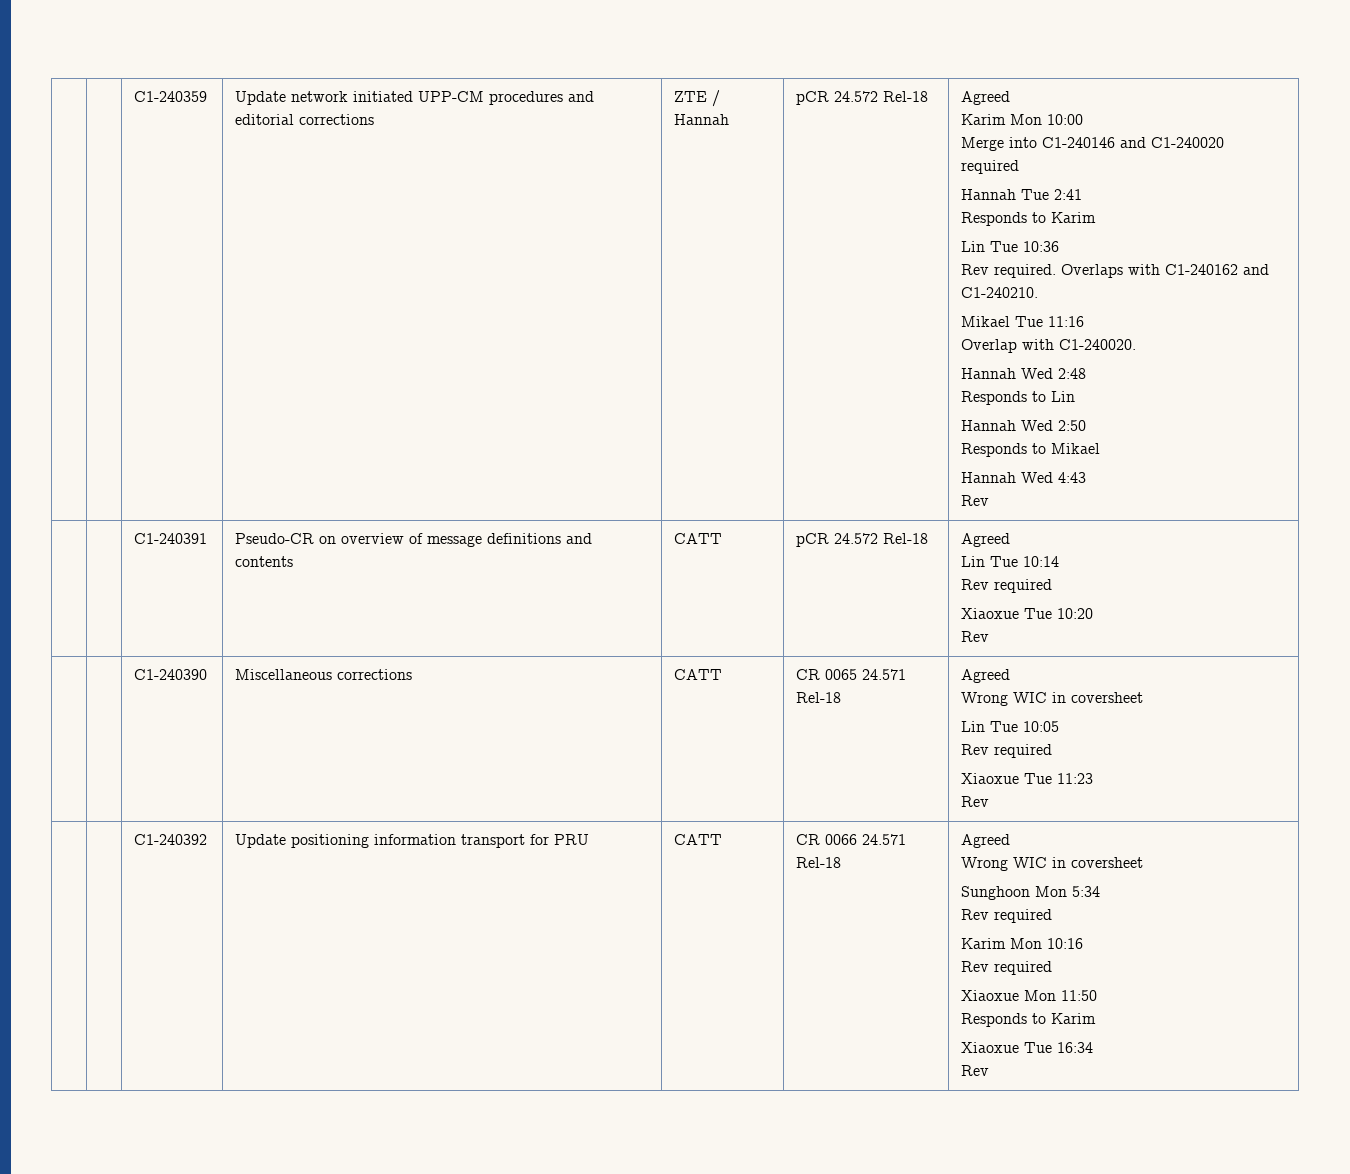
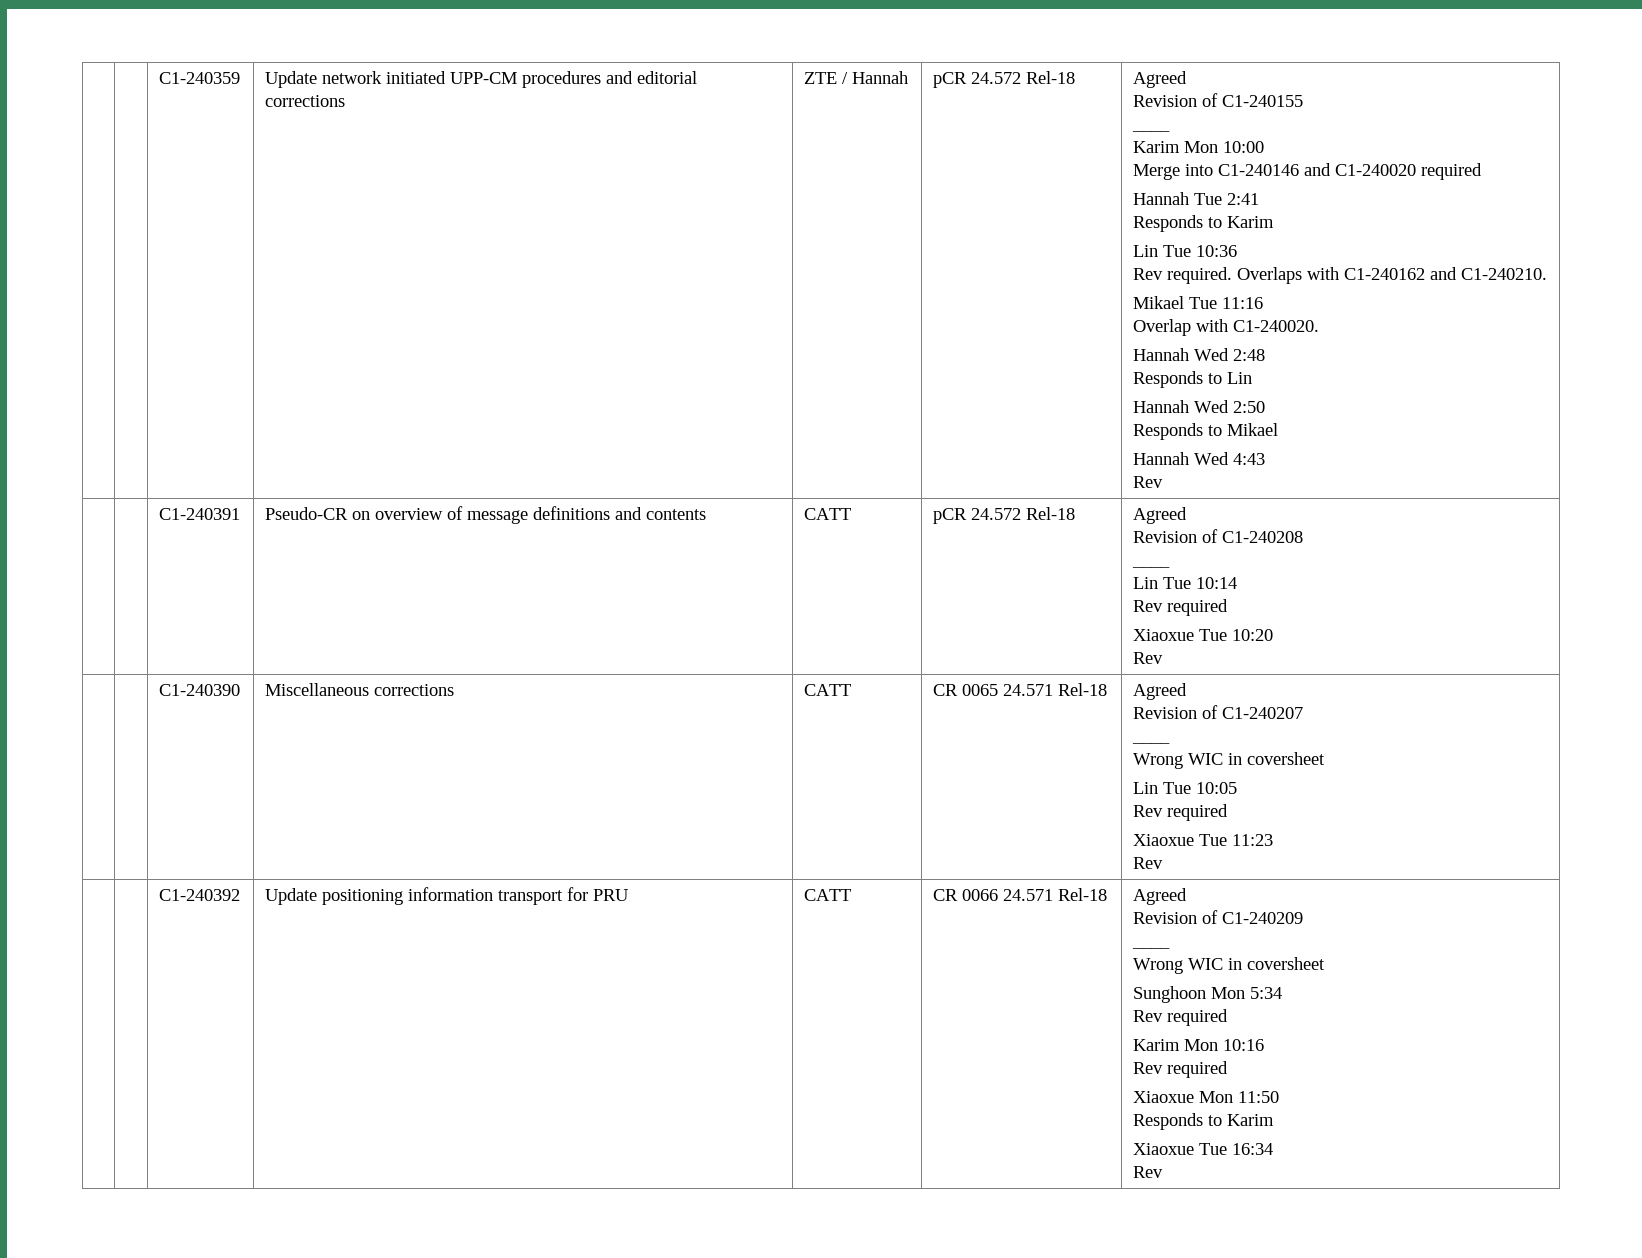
(1011, 98) none -> [1132,93,1303,107] [1131,130,1170,132] // Revision of C1-240155 // ____
(1011, 540) none -> [1132,529,1303,543] [1131,566,1170,568] // Revision of C1-240208 // ____
(1011, 676) none -> [1132,705,1303,719] [1131,742,1170,744] // Revision of C1-240207 // ____
(1011, 841) none -> [1132,910,1303,924] [1131,947,1170,949] // Revision of C1-240209 // ____

